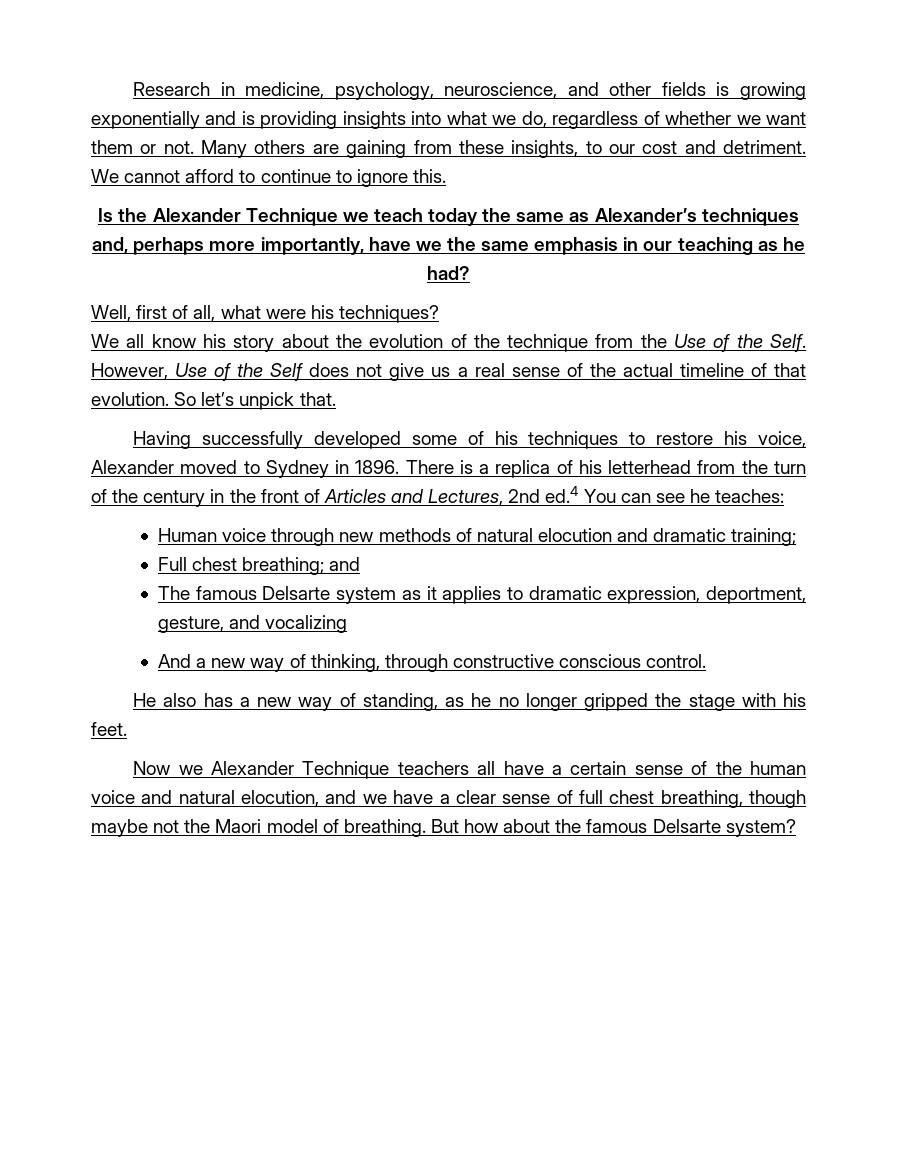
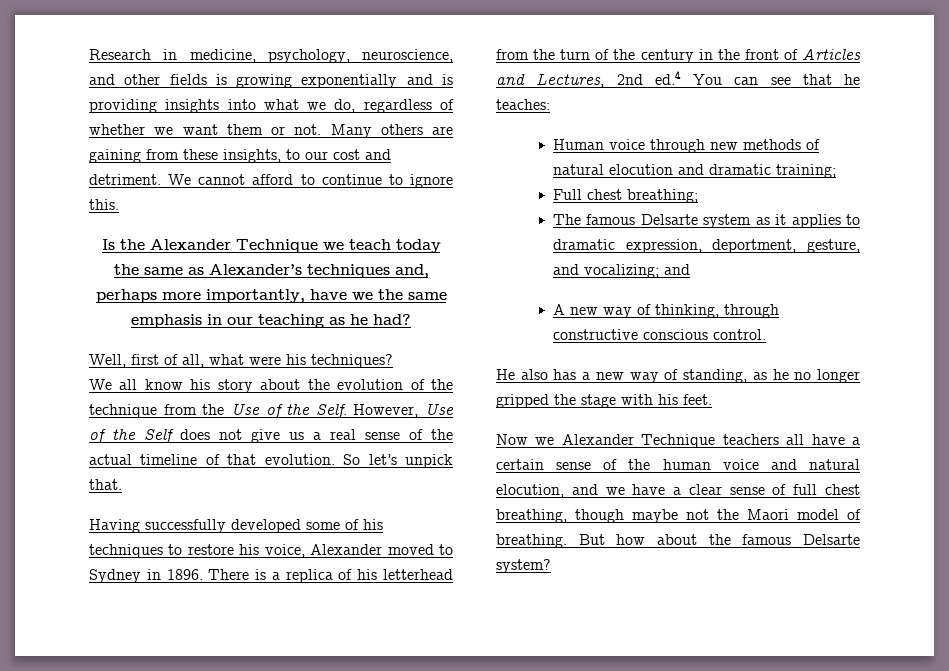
(685, 498) none -> [802,74,832,85] that
[329,557,361,571] and -> (698, 196) none
[265,615,348,633] [158,654,207,668] vocalizing // And a -> [583,264,690,278] [552,304,565,315] vocalizing; and // A

